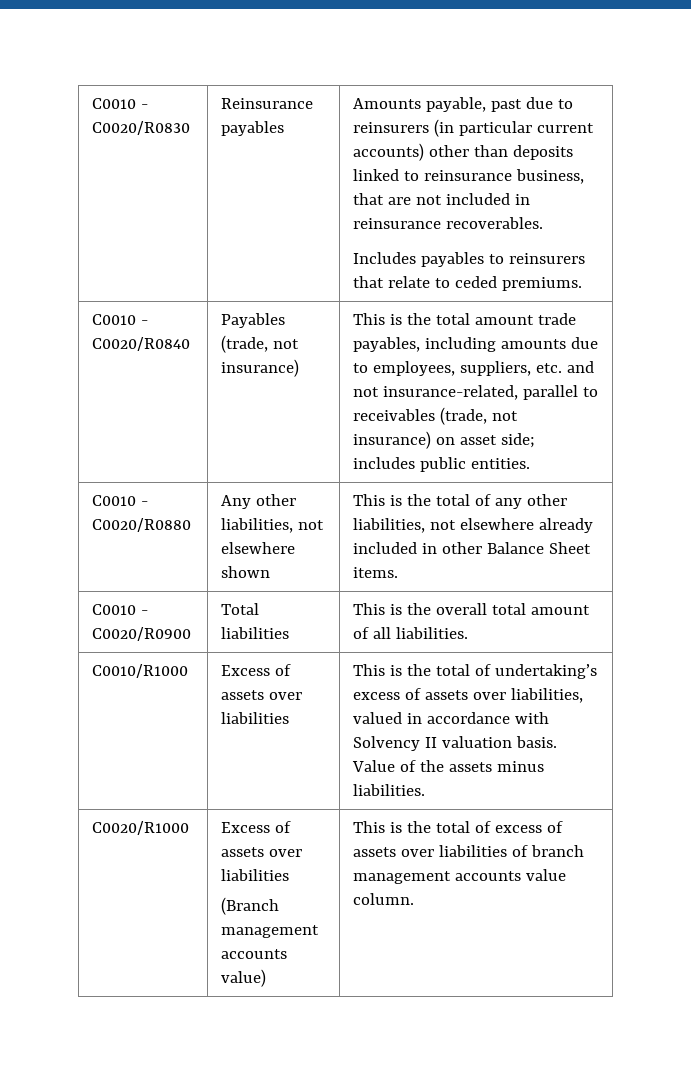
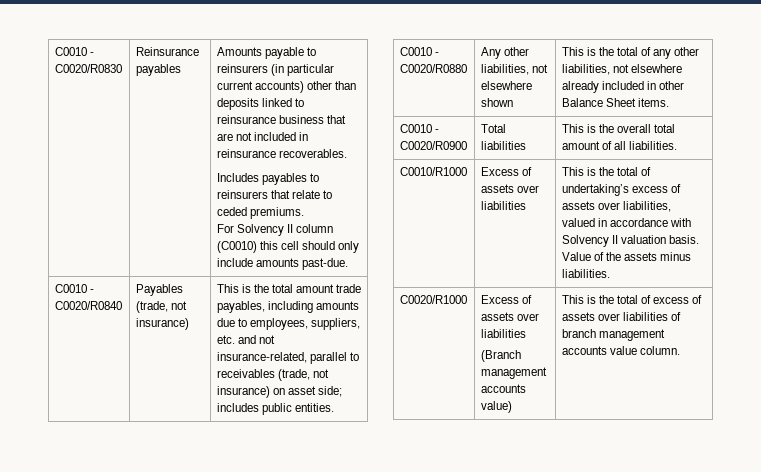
[425,97,553,112] payable, past due -> [264,47,304,59] payable
[515,169,584,184] business, -> [278,115,324,124] business
(582, 284) none -> [216,224,333,236] [216,241,360,253] [216,258,348,270] // For Solvency II column (C0010) this cell should only include amounts past-due.

